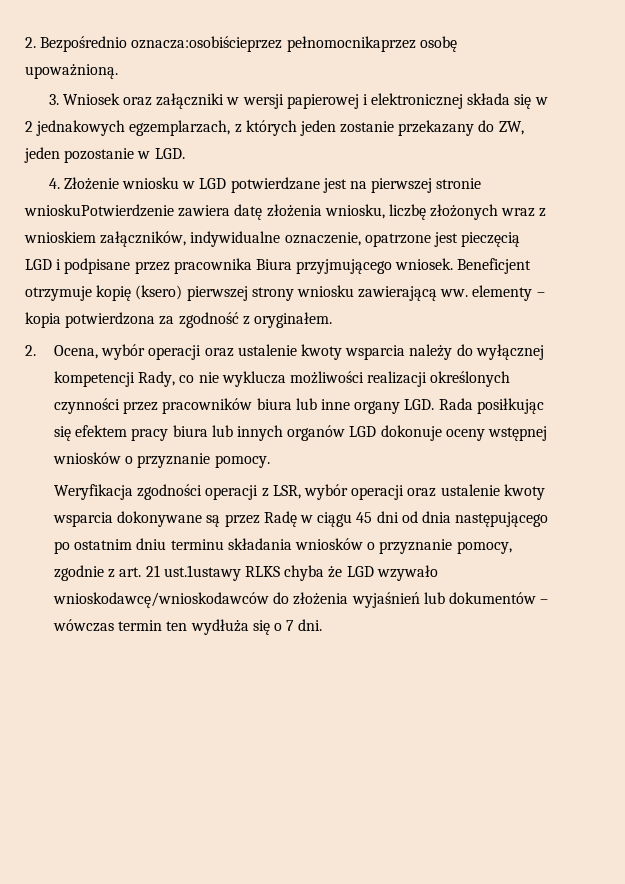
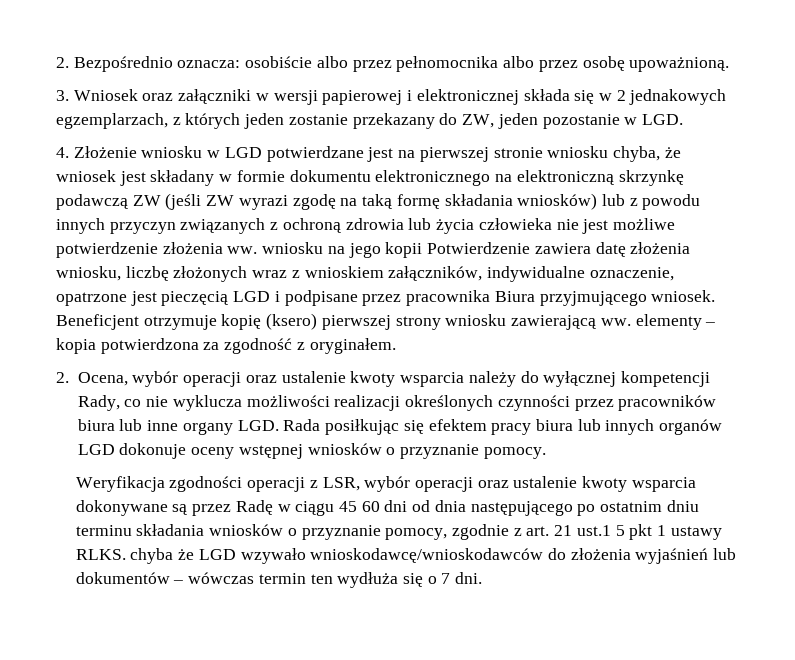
[131,36,416,52] oznacza:osobiścieprzez pełnomocnikaprzez -> [177,56,578,72] oznacza: osobiście albo przez pełnomocnika albo przez
[24,204,174,217] wnioskuPotwierdzenie -> [547,146,681,162] [56,170,684,186] [56,193,701,210] [56,218,675,234] [56,242,531,258] wniosku chyba, że wniosek jest składany w formie dokumentu elektronicznego na elektroniczną skrzynkę podawczą ZW (jeśli ZW wyrazi zgodę na taką formę składania wniosków) lub z powodu innych przyczyn związanych z ochroną zdrowia lub życia człowieka nie jest możliwe potwierdzenie złożenia ww. wniosku na jego kopii Potwierdzenie
(373, 517) none -> [361,501,380,512] 60
[163,565,280,581] ust.1ustawy RLKS -> [576,524,722,540] [75,549,126,560] ust.1 5 pkt 1 ustawy RLKS.

